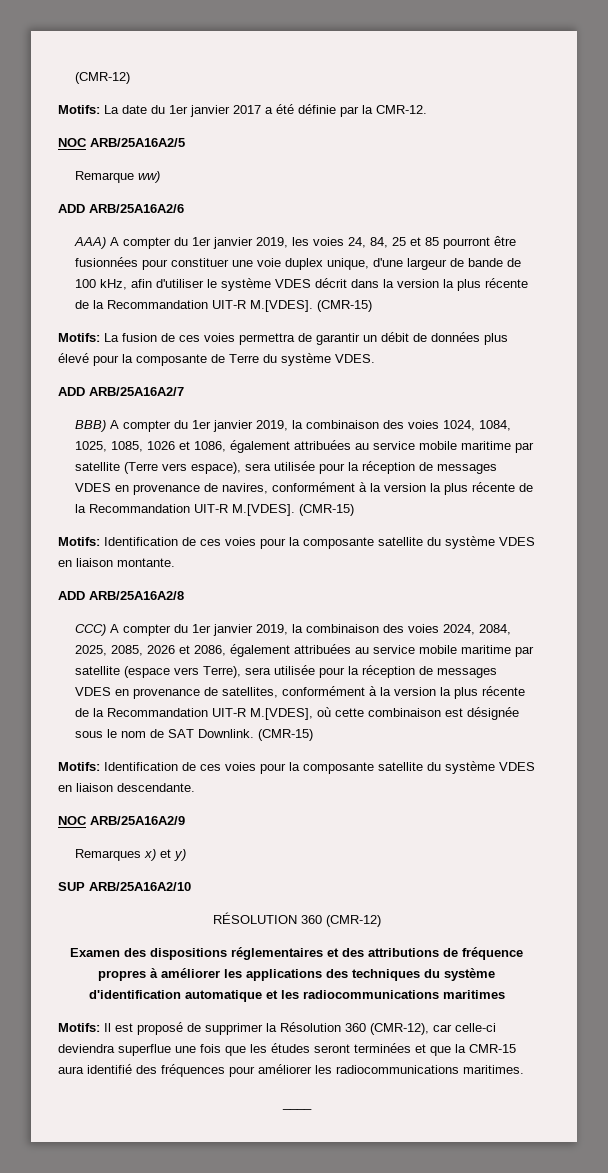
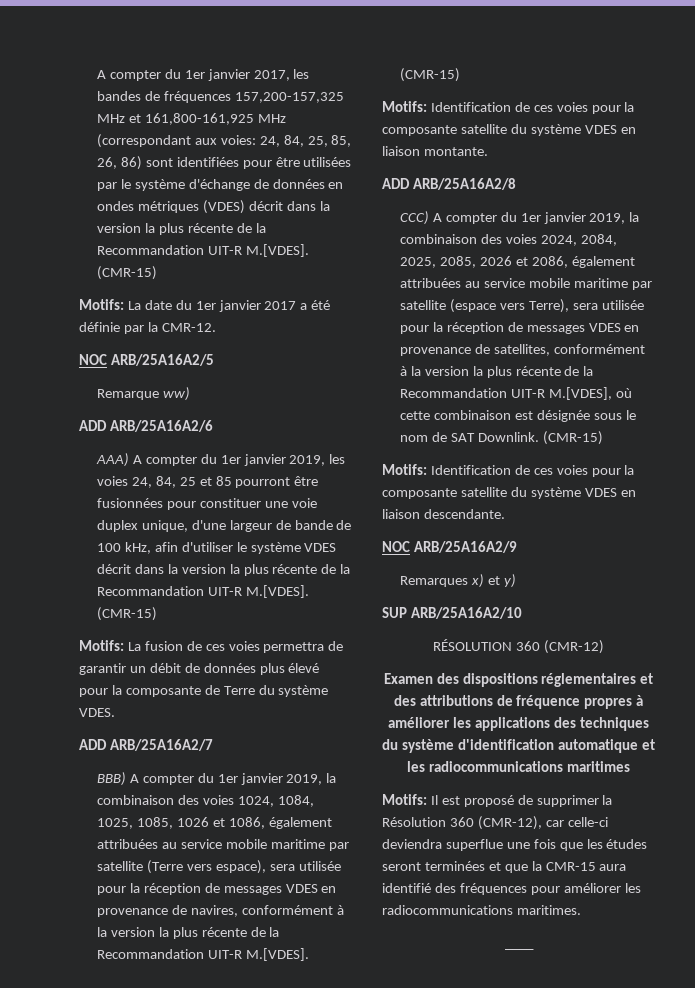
[75,72,131,84] (CMR-12) -> [96,69,310,81] [96,91,344,103] [96,113,286,125] [96,134,352,148] [96,156,352,170] [96,179,344,191] [96,200,330,214] [96,223,266,235] [96,244,309,257] [96,266,157,280] A compter du 1er janvier 2017, les bandes de fréquences 157,200-157,325 MHz et 161,800-161,925 MHz (correspondant aux voies: 24, 84, 25, 85, 26, 86) sont identifiées pour être utilisées par le système d'échange de données en ondes métriques (VDES) décrit dans la version la plus récente de la Recommandation UIT-R M.[VDES]. (CMR-15)

